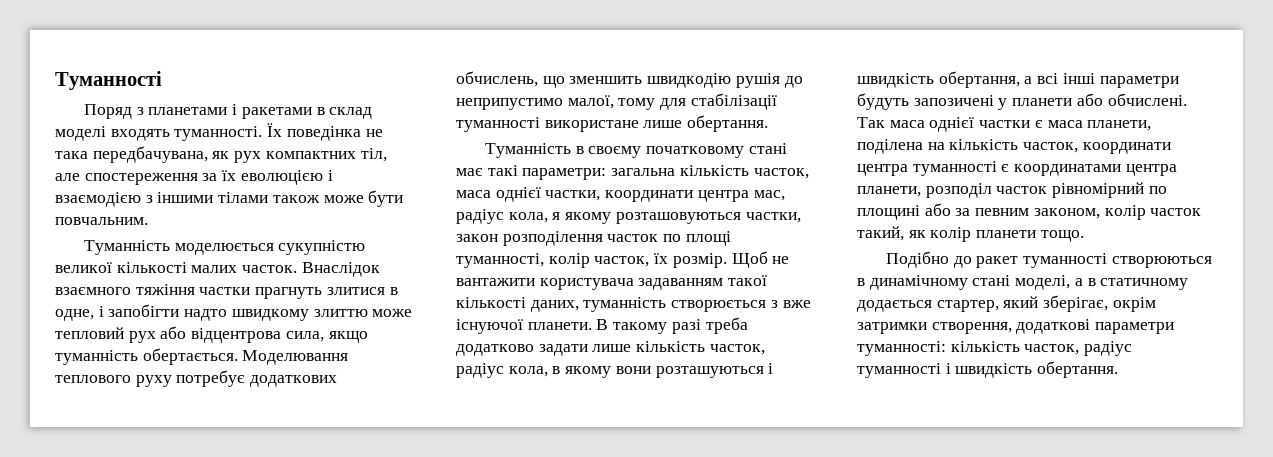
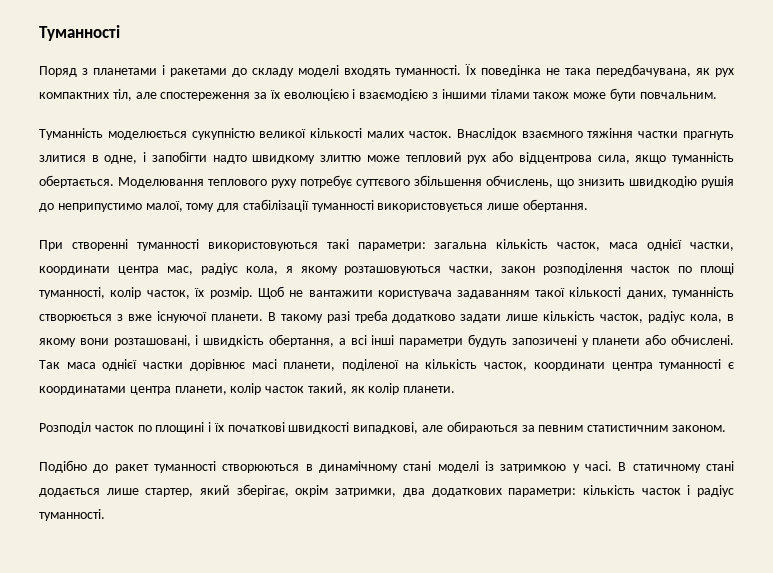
[316,107,373,119] в склад -> [231,68,294,77] до складу
[250,375,338,387] додаткових -> [356,175,482,188] суттєвого збільшення
[569,76,643,84] зменшить -> [578,179,625,186] знизить
[544,120,639,132] використане -> [377,203,484,212] використовується
[484,143,787,158] [456,168,483,176] Туманність в своєму початковому стані має -> [39,239,318,251] При створенні туманності використовуються
[655,366,764,378] розташуються -> [113,335,191,347] розташовані,
[1034,120,1152,131] [857,139,923,154] є маса планети, поділена -> [189,359,399,371] дорівнює масі планети, поділеної
[925,182,1167,198] [857,203,1100,220] розподіл часток рівномірний по площині або за певним законом, -> (227, 390) none
[976,230,1084,242] планети тощо. -> [403,386,456,393] [39,421,726,434] планети. // Розподіл часток по площині і їх початкові швидкості випадкові, але обираються за певним статистичним законом.
[1015,275,1189,290] [857,295,1156,312] [857,319,1175,334] [857,341,1133,356] [857,361,1119,378] моделі, а в статичному додається стартер, який зберігає, окрім затримки створення, додаткові параметри туманності: кількість часток, радіус туманності і швидкість обертання. -> [437,461,735,473] [39,484,735,497] [39,509,105,521] моделі із затримкою у часі. В статичному стані додається лише стартер, який зберігає, окрім затримки, два додаткових параметри: кількість часток і радіус туманності.

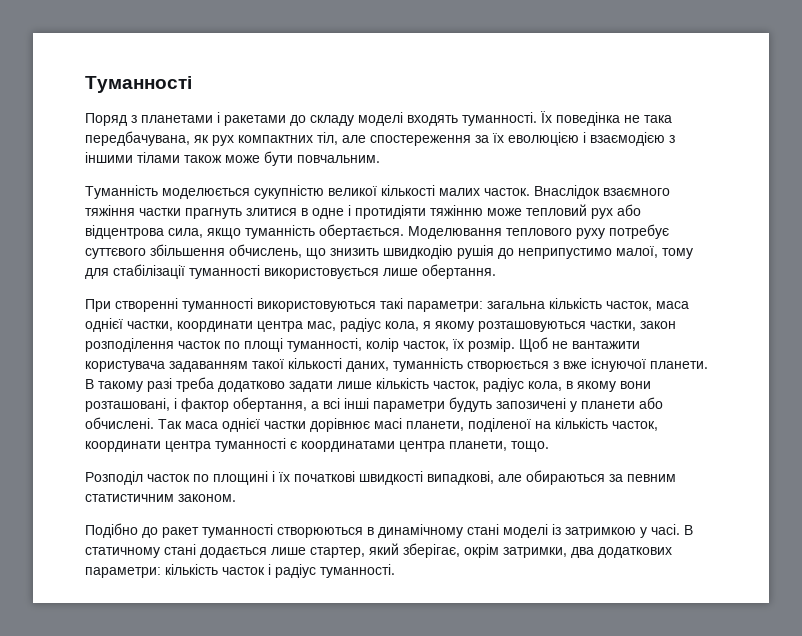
[104,151,362,164] одне, і запобігти надто швидкому злиттю -> [312,205,483,219] одне і протидіяти тяжінню
[203,335,265,347] швидкість -> [181,398,229,412] фактор
[230,383,456,395] колір часток такий, як колір планети. -> [511,441,549,452] тощо.

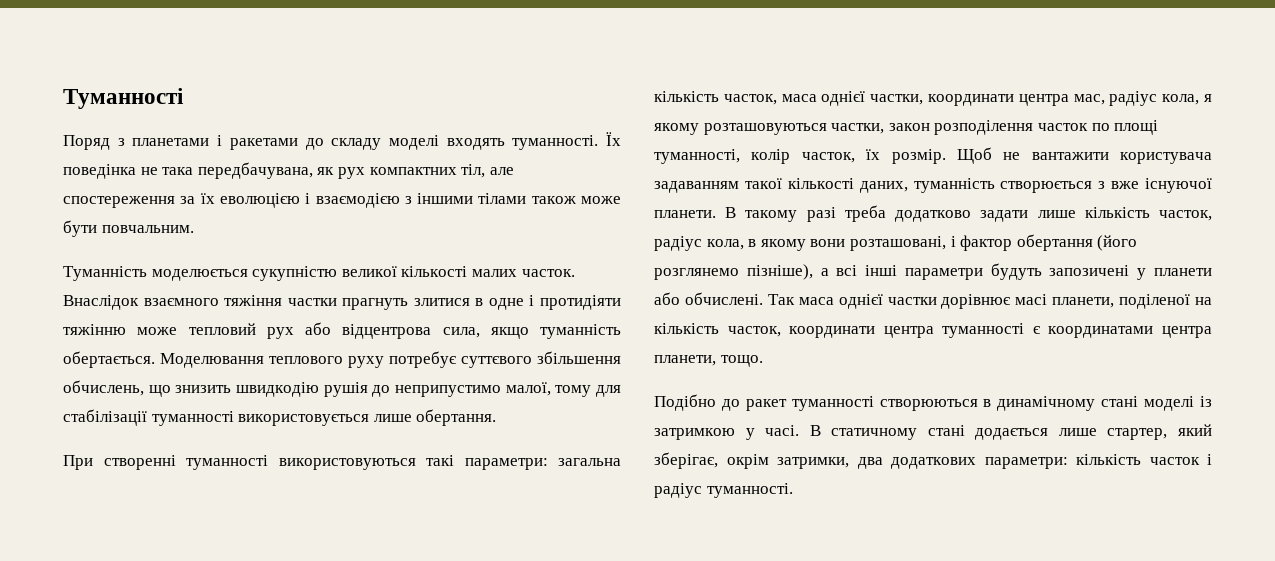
[233,397,307,412] обертання, -> [1016,234,1138,251] [654,264,813,280] обертання (його розглянемо пізніше),
[85,470,676,485] [85,494,236,502] // Розподіл часток по площині і їх початкові швидкості випадкові, але обираються за певним статистичним законом. -> (763, 361) none

